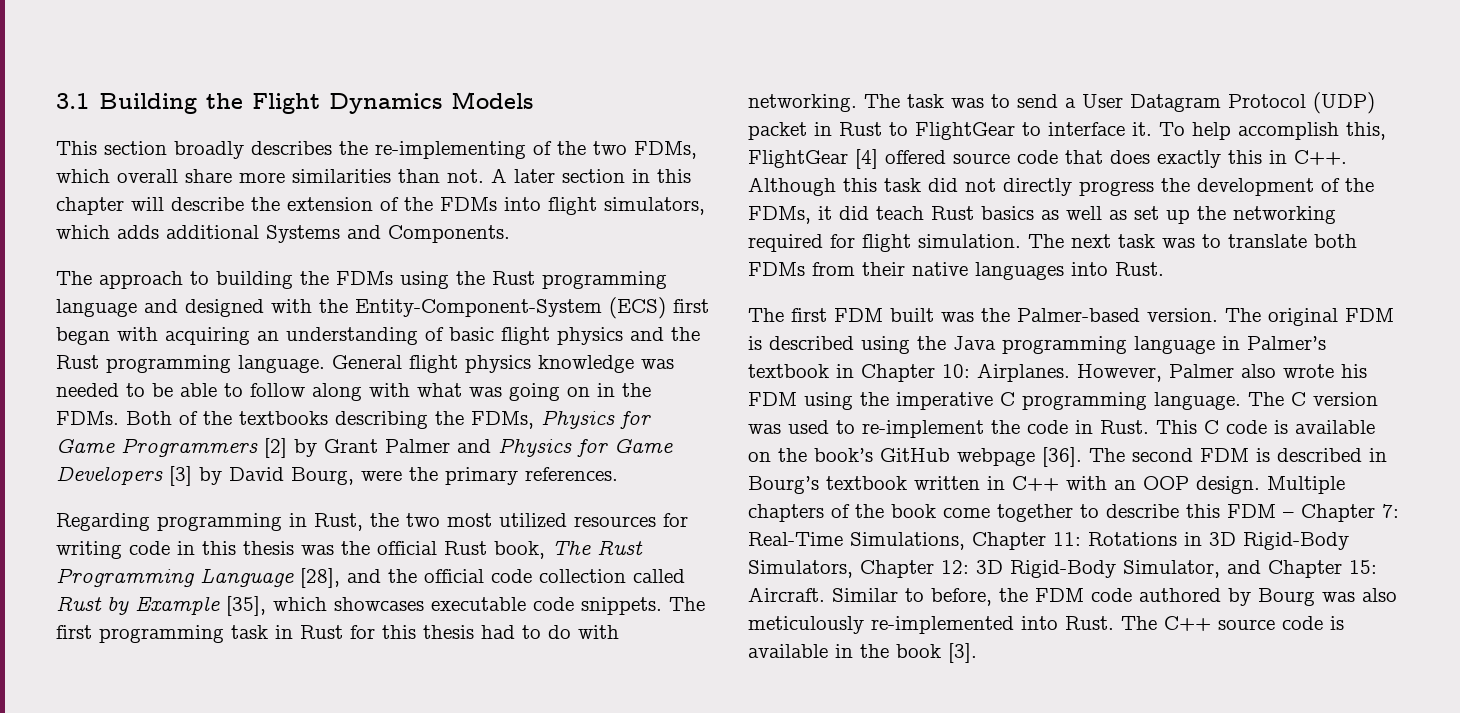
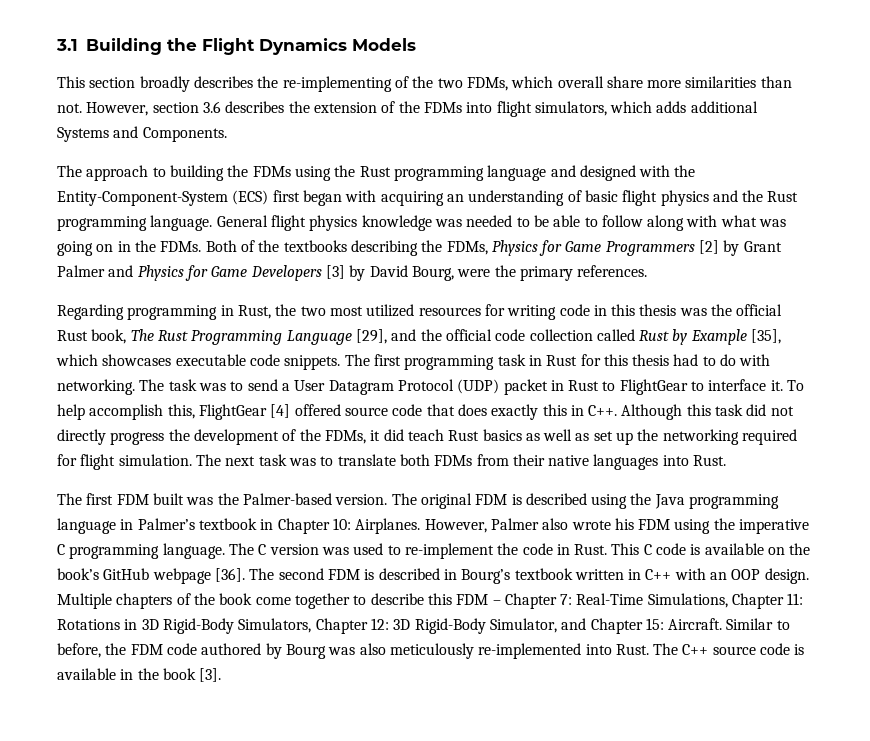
[491,168,691,183] [56,197,244,215] A later section in this chapter will describe -> [86,101,285,116] However, section 3.6 describes
[300,568,340,588] [28], -> [355,329,387,344] [29],

